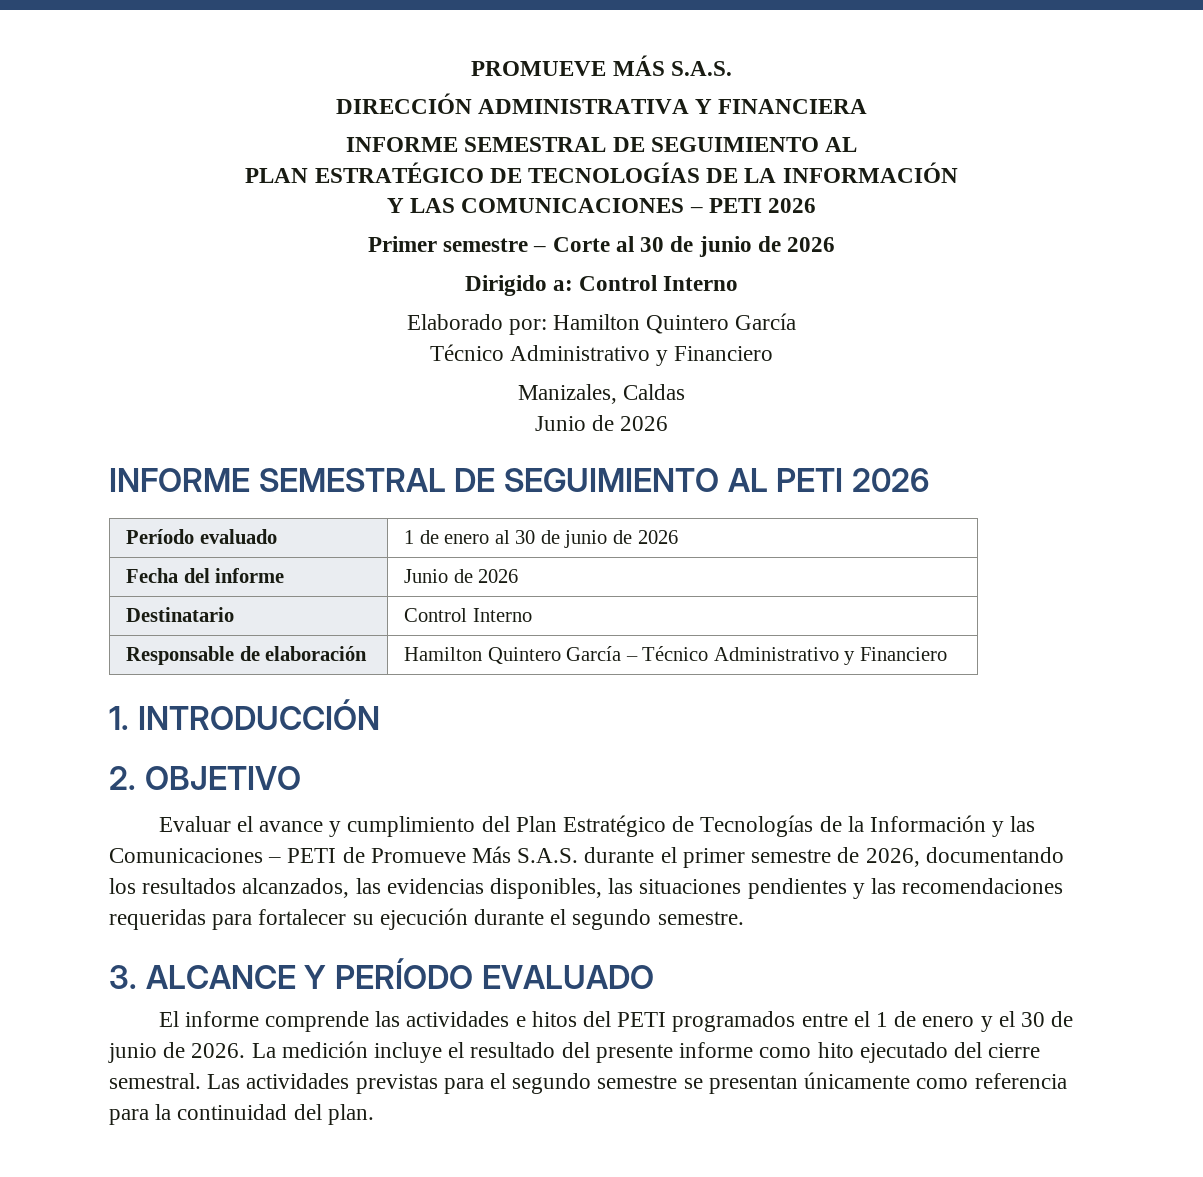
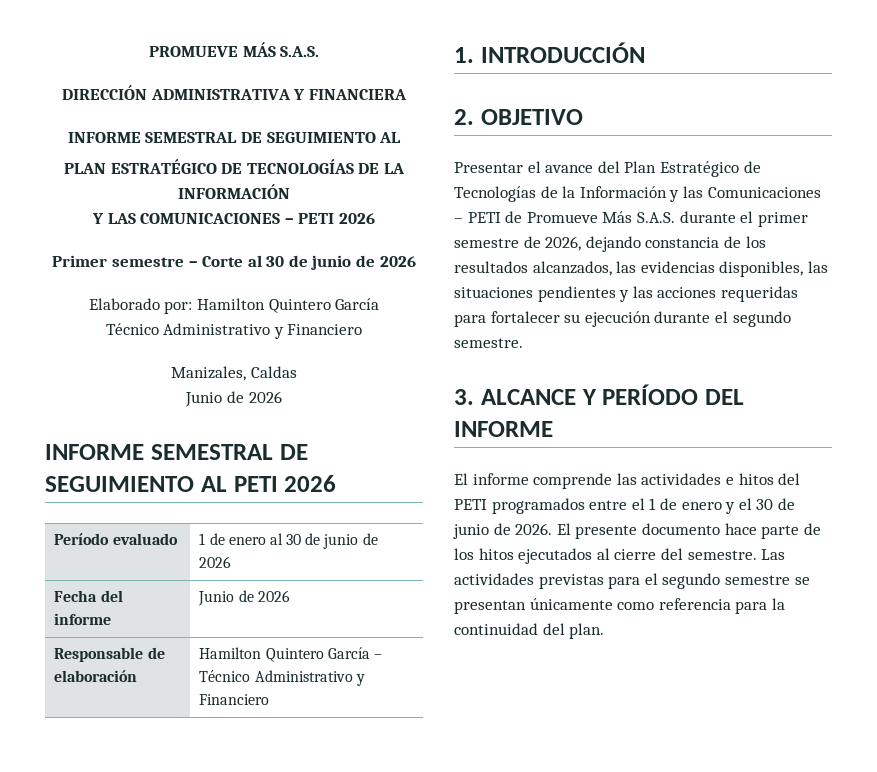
[464,275,739,296] // Dirigido a: Control Interno -> (416, 261) none
[126,607,235,622] [404,608,532,622] // Destinatario | Control Interno -> (290, 596) none
[158,816,231,832] Evaluar -> [454,162,523,173] Presentar
[329,816,476,837] y cumplimiento -> (594, 169) none
[925,847,1064,863] documentando -> [585,236,741,252] dejando constancia de
[902,878,1064,894] recomendaciones -> [657,287,717,298] acciones
[481,965,654,989] EVALUADO -> [705,389,744,405] [454,421,553,437] DEL INFORME
[251,1041,1041,1063] [109,1073,201,1089] La medición incluye el resultado del presente informe como hito ejecutado del cierre semestral. -> [556,523,821,539] [454,548,757,564] El presente documento hace parte de los hitos ejecutados al cierre del semestre.

